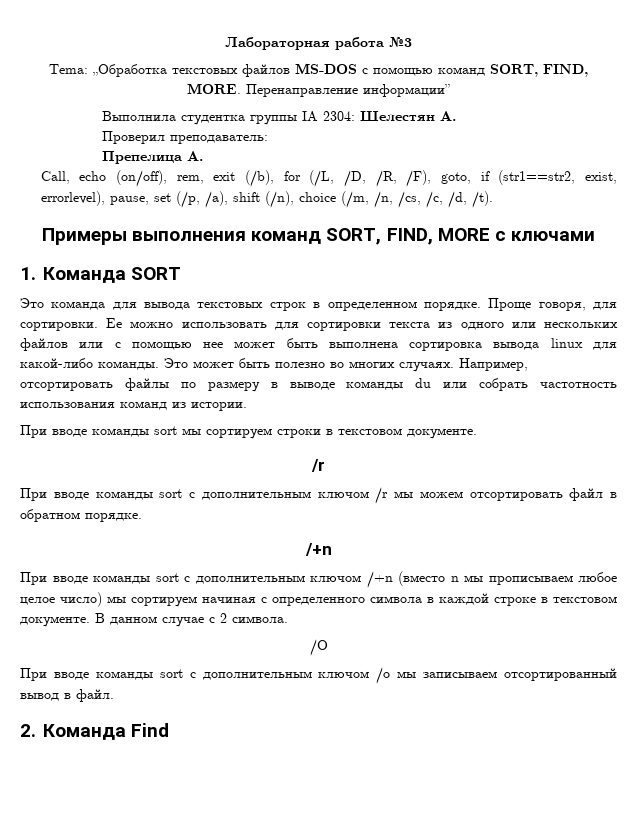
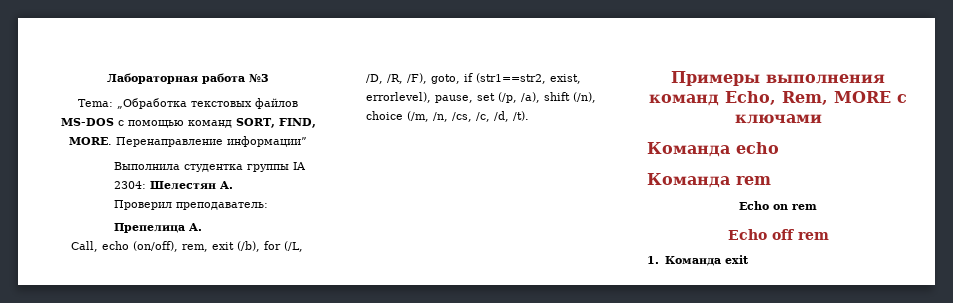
[326,228,433,245] SORT, FIND, -> [725,91,828,105] Echo, Rem,
[20,267,182,283] [20,298,617,311] [20,318,618,331] [20,338,617,351] [20,358,528,372] [20,378,617,392] [20,401,247,411] [20,425,477,439] [311,459,325,472] [20,487,617,504] [20,509,142,522] [304,543,332,556] [20,571,617,588] [20,592,617,607] [20,613,288,627] [309,639,328,656] [20,667,617,684] [20,689,114,702] [20,723,170,740] 1. Команда SORT // Это команда для вывода текстовых строк в определенном порядке. Проще говоря, для сортировки. Ее можно использовать для сортировки текста из одного или нескольких файлов или c помощью нее может быть выполнена сортировка вывода linux для какой-либо команды. Это может быть полезно во многих случаях. Например, отсортировать файлы по размеру в выводе команды du или собрать частотность использования команд из истории. // При вводе команды sort мы сортируем строки в текстовом документе. // /r // При вводе команды sort с дополнительным ключом /r мы можем отсортировать файл в обратном порядке. // /+n // При вводе команды sort с дополнительным ключом /+n (вместо n мы прописываем любое целое число) мы сортируем начиная с определенного символа в каждой строке в текстовом документе. В данном случае с 2 символа. // /O // При вводе команды sort с дополнительным ключом /o мы записываем отсортированный вывод в файл. // 2. Команда Find -> [647,142,779,157] [647,173,771,188] [739,201,817,210] [727,229,829,240] [647,255,749,266] Команда echo // Команда rem // Echo on rem // Echo off rem // 1. Команда exit

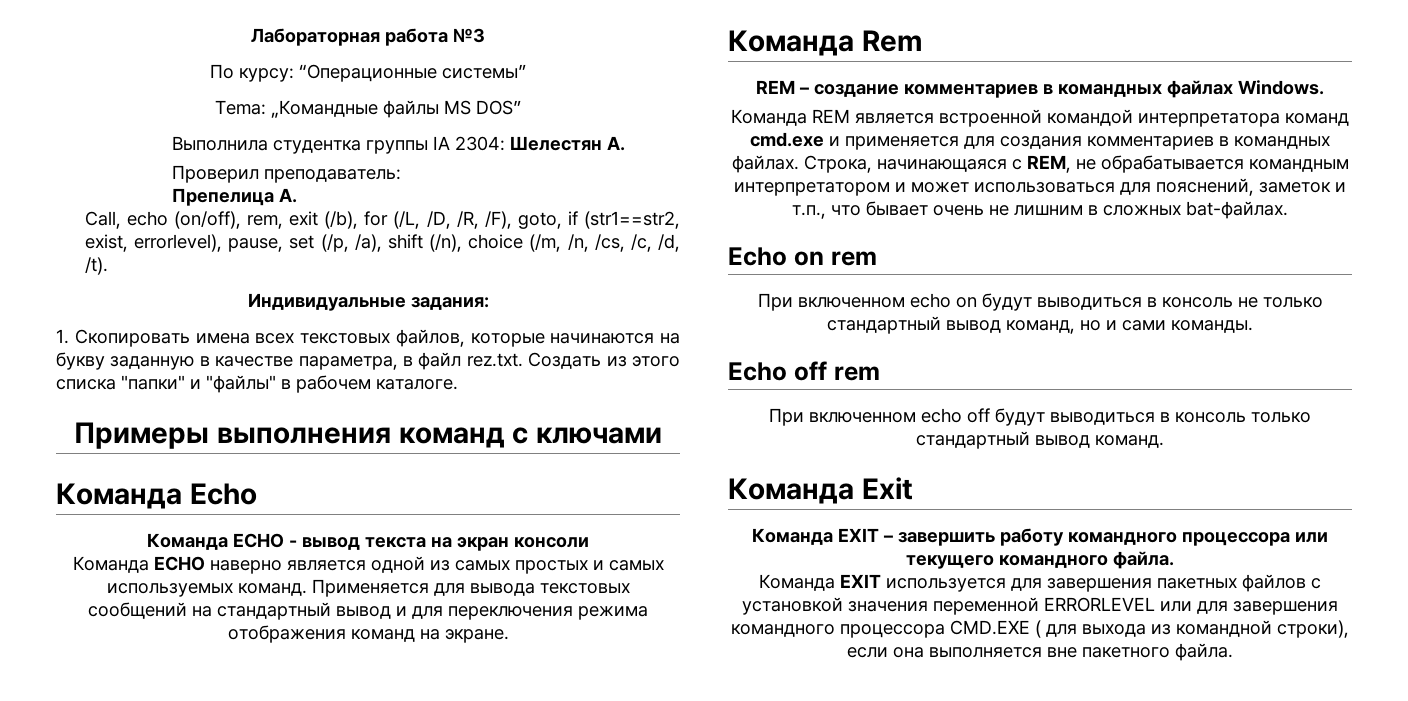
[78,98,298,109] [60,118,316,128] [69,136,307,147] Tema: „Обработка текстовых файлов MS-DOS с помощью команд SORT, FIND, MORE. Перенаправление информации” -> [210,64,526,82] [215,100,521,118] По курсу: “Операционные системы” // Tema: „Командные файлы MS DOS”
(530, 116) none -> [247,293,489,311] [56,329,680,347] [56,352,680,370] [56,375,458,393] // Индивидуальные задания: // 1. Скопировать имена всех текстовых файлов, которые начинаются на букву заданную в качестве параметра, в файл rez.txt. Cоздать из этого списка "папки" и "файлы" в рабочем каталоге.
[725,91,891,105] Echo, Rem, MORE -> (505, 437) none
[736,142,779,154] [647,173,771,188] [739,201,817,210] [727,229,829,240] [647,255,749,266] echo // Команда rem // Echo on rem // Echo off rem // 1. Команда exit -> [189,483,257,505] [147,533,589,551] [72,556,664,574] [106,579,630,597] [88,602,648,620] [227,625,509,643] [728,30,922,56] [756,80,1324,98] [731,109,1349,127] [750,132,1330,150] [731,155,1349,173] [734,178,1346,196] [792,201,1288,219] [728,247,877,266] [757,293,1323,311] [827,316,1253,334] [728,361,880,381] [769,408,1311,426] [916,431,1164,449] [728,477,913,504] [752,528,1328,546] [906,551,1174,569] [759,574,1321,592] [742,597,1338,615] [731,620,1349,638] [847,643,1233,661] Echo // Команда ECHO - вывод текста на экран консоли // Команда ECHO наверно является одной из самых простых и самых используемых команд. Применяется для вывода текстовых сообщений на стандартный вывод и для переключения режима отображения команд на экране. // Команда Rem // REM – создание комментариев в командных файлах Windows. // Команда REM является встроенной командой интерпретатора команд cmd.exe и применяется для создания комментариев в командных файлах. Строка, начинающаяся с REM, не обрабатывается командным интерпретатором и может использоваться для пояснений, заметок и т.п., что бывает очень не лишним в сложных bat-файлах. // Echo on rem // При включенном echo on будут выводиться в консоль не только стандартный вывод команд, но и сами команды. // Echo off rem // При включенном echo off будут выводиться в консоль только стандартный вывод команд. // Команда Exit // Команда EXIT – завершить работу командного процессора или текущего командного файла. // Команда EXIT используется для завершения пакетных файлов с установкой значения переменной ERRORLEVEL или для завершения командного процессора CMD.EXE ( для выхода из командной строки), если она выполняется вне пакетного файла.

